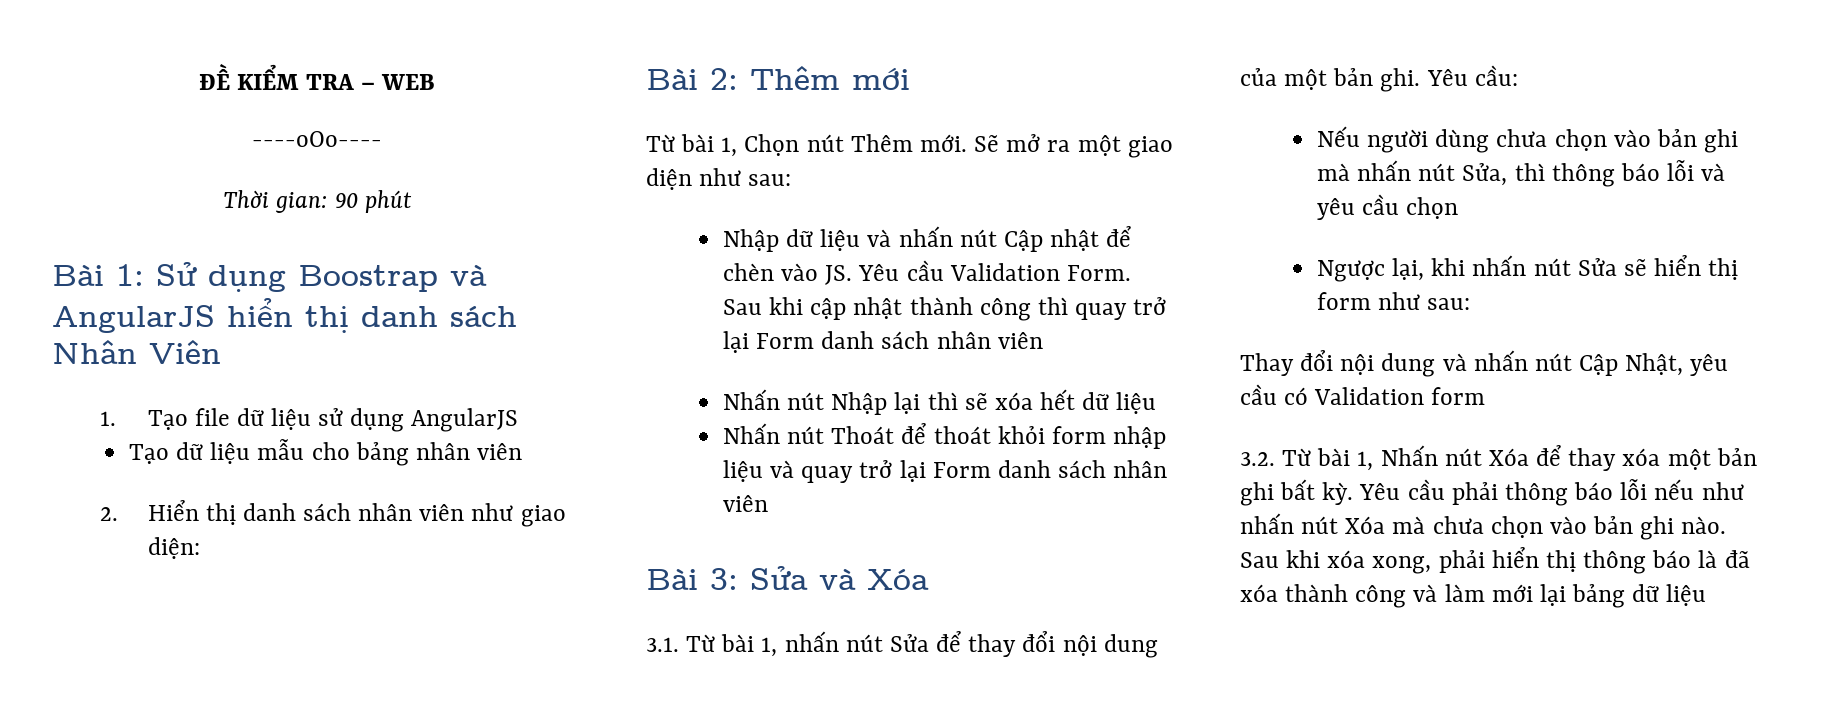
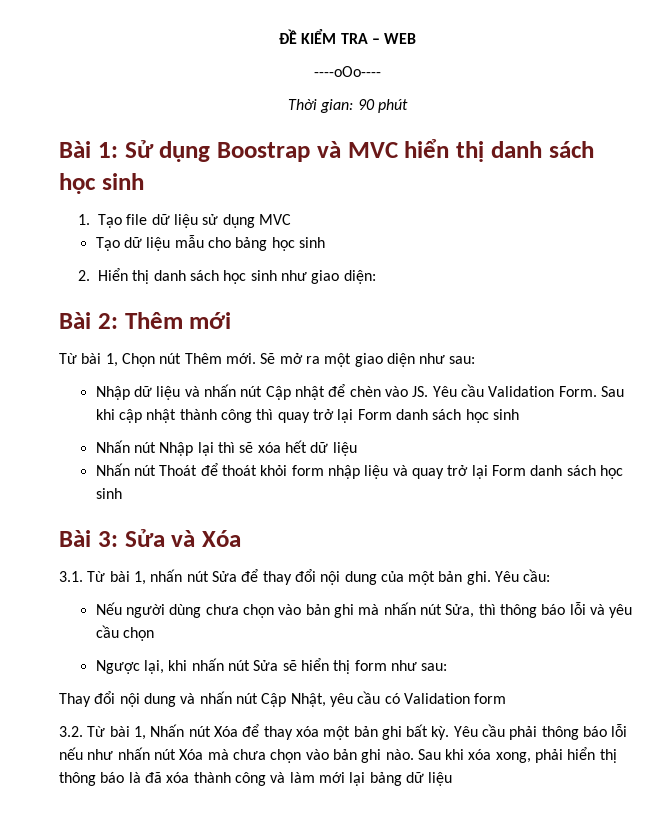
[52,305,215,333] AngularJS -> [347,142,398,158] MVC
[52,340,221,364] Nhân Viên -> [59,173,144,194] học sinh
[411,408,519,432] AngularJS -> [259,214,292,225] MVC
[415,442,522,460] nhân viên -> [271,237,326,251] học sinh
[358,503,465,521] nhân viên -> [223,270,277,284] học sinh
[936,331,1043,349] nhân viên -> [465,409,519,423] học sinh
[1113,460,1168,478] [722,494,768,512] nhân viên -> [599,465,623,479] [95,488,122,499] học sinh

